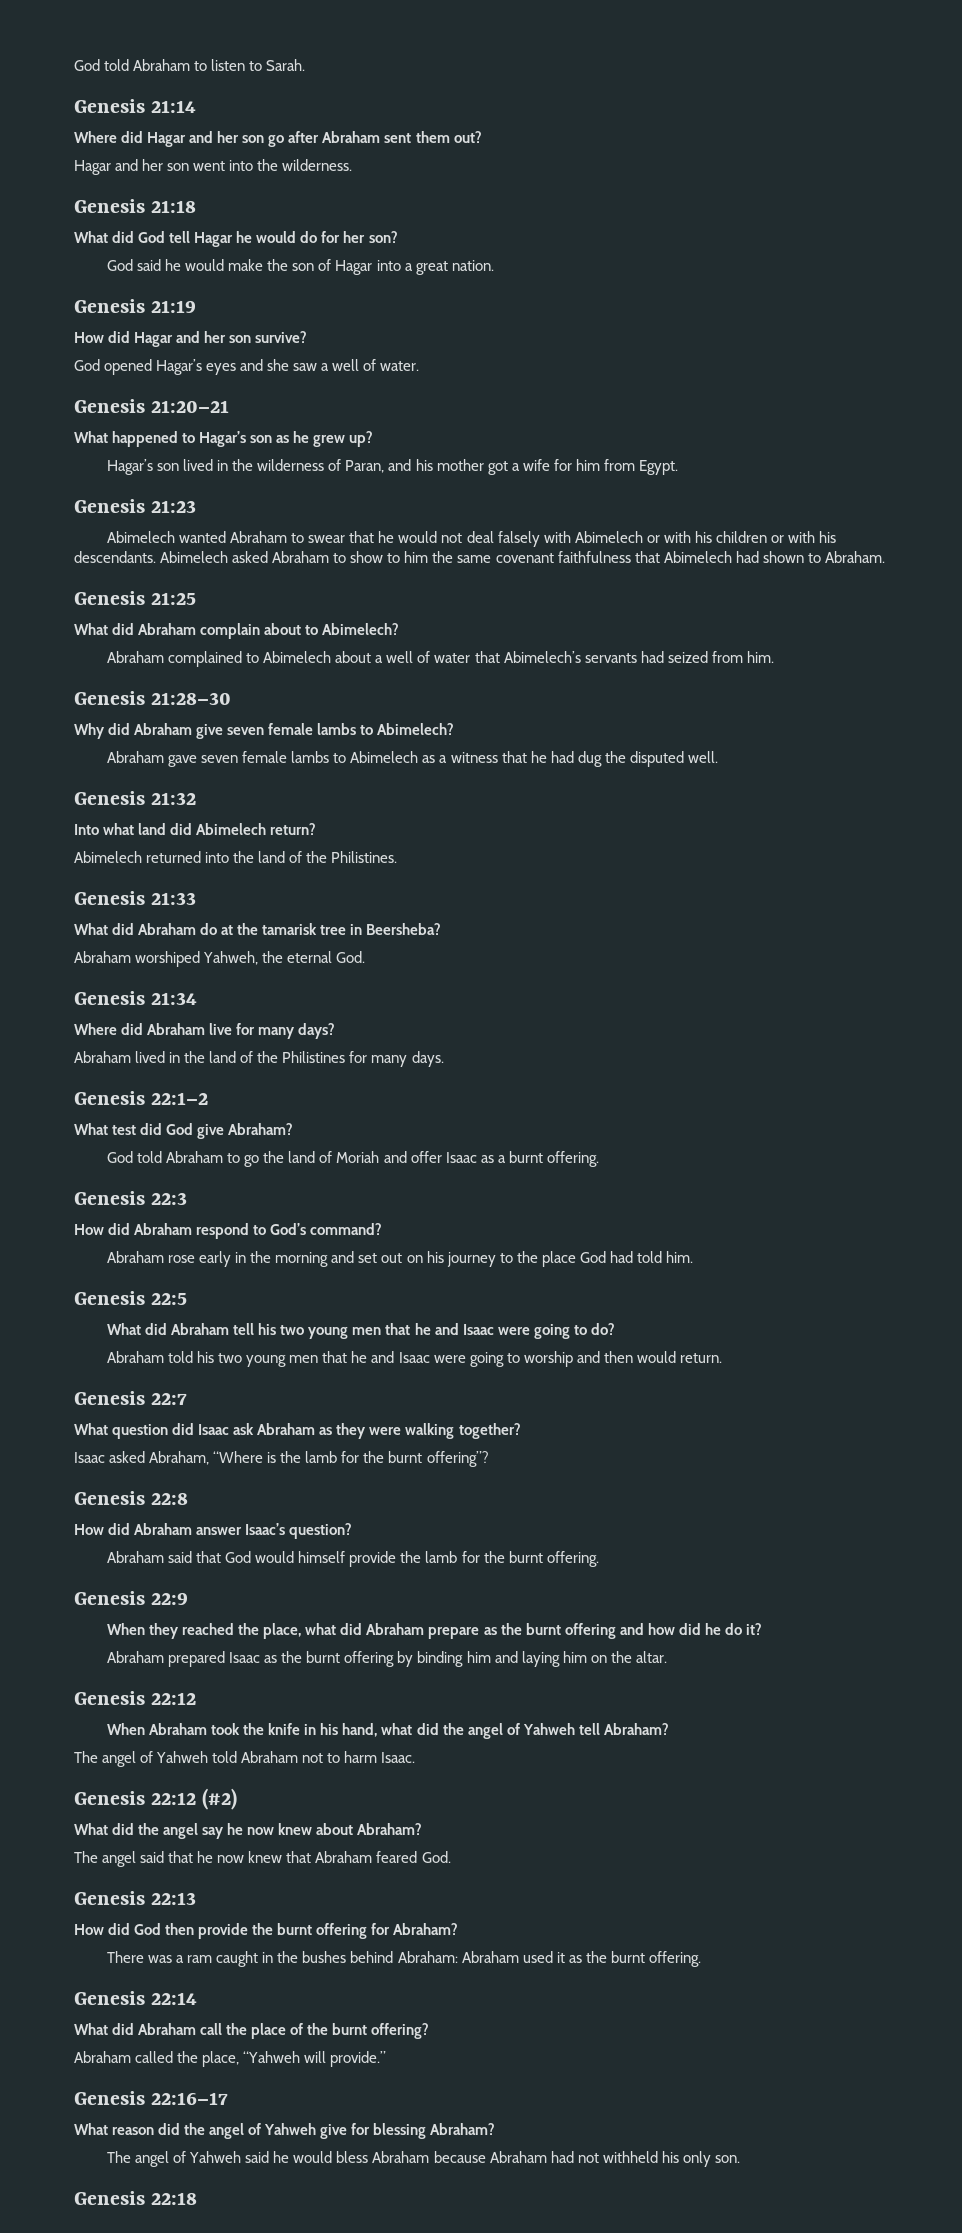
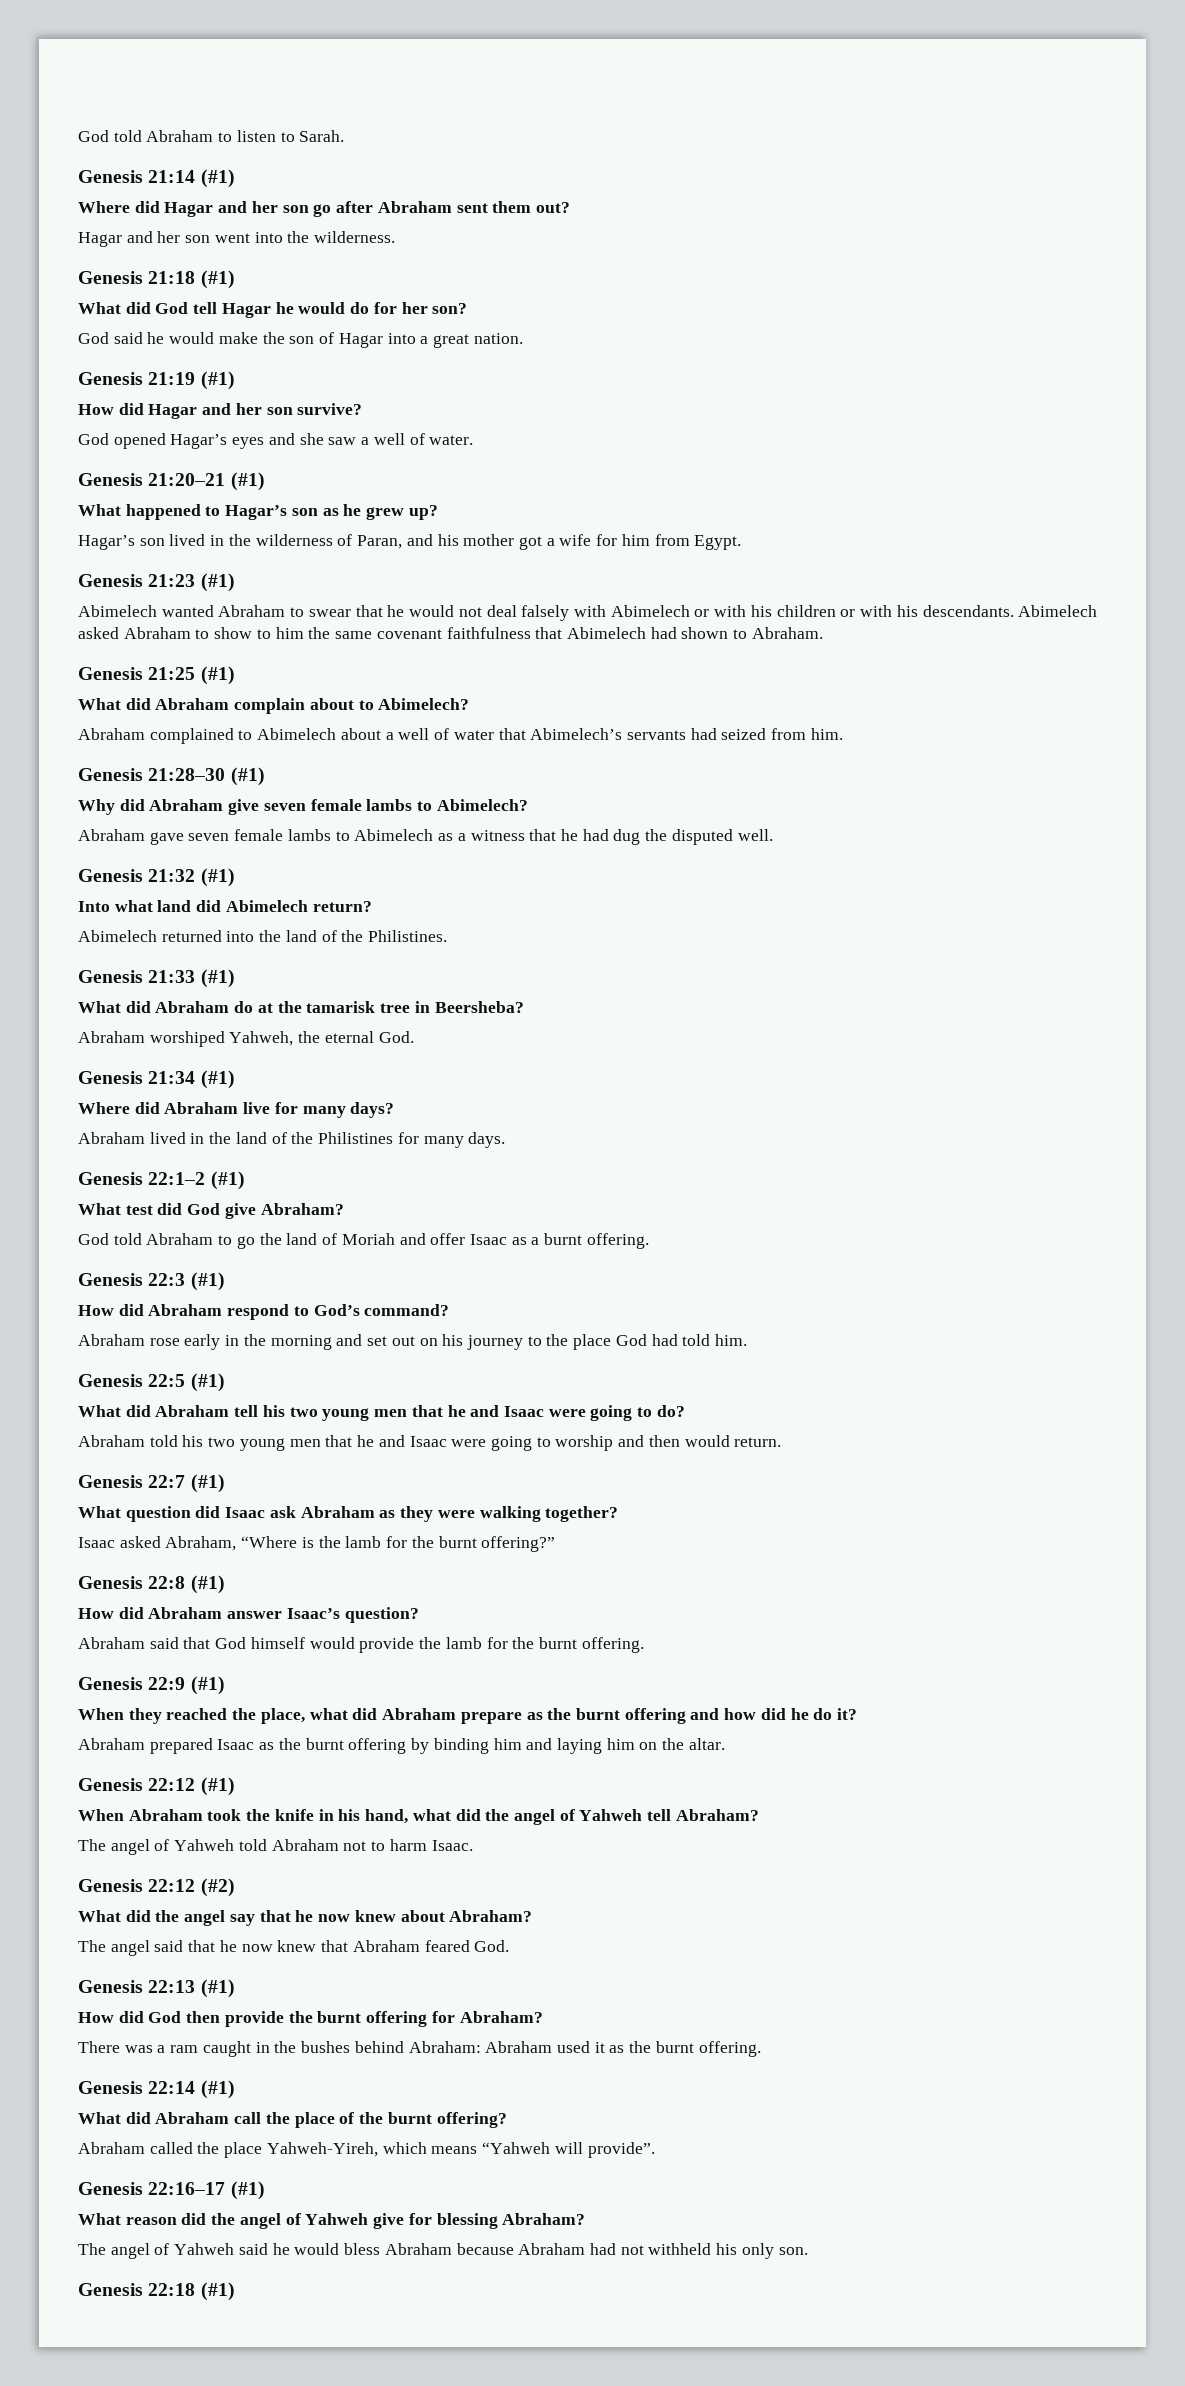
(197, 106) none -> [200,169,235,188] (#1)
(197, 206) none -> [200,270,235,289] (#1)
(197, 306) none -> [200,371,235,390] (#1)
(230, 406) none -> [230,472,265,491] (#1)
(197, 506) none -> [200,573,235,592] (#1)
(197, 598) none -> [200,666,235,685] (#1)
(232, 698) none -> [230,767,265,786] (#1)
(197, 798) none -> [200,868,235,887] (#1)
(197, 898) none -> [200,969,235,988] (#1)
(198, 998) none -> [200,1070,235,1089] (#1)
(209, 1098) none -> [210,1171,245,1190] (#1)
(188, 1199) none -> [190,1272,225,1291] (#1)
(188, 1299) none -> [190,1373,225,1392] (#1)
(188, 1399) none -> [190,1474,225,1493] (#1)
[426,1451,489,1467] offering”? -> [481,1536,556,1552] offering?”
(189, 1498) none -> [190,1575,225,1594] (#1)
[255,1551,346,1563] would himself -> [250,1637,355,1649] himself would
(189, 1598) none -> [190,1676,225,1695] (#1)
(197, 1698) none -> [200,1777,235,1796] (#1)
(225, 1833) none -> [259,1910,291,1922] that
(197, 1898) none -> [200,1979,235,1998] (#1)
(198, 1998) none -> [200,2080,235,2099] (#1)
[202,2051,240,2067] place, -> [224,2142,478,2158] place Yahweh-Yireh, which means
[330,2051,387,2067] provide.” -> [587,2142,655,2158] provide”.
(229, 2098) none -> [230,2181,265,2200] (#1)
(198, 2198) none -> [200,2282,235,2301] (#1)

